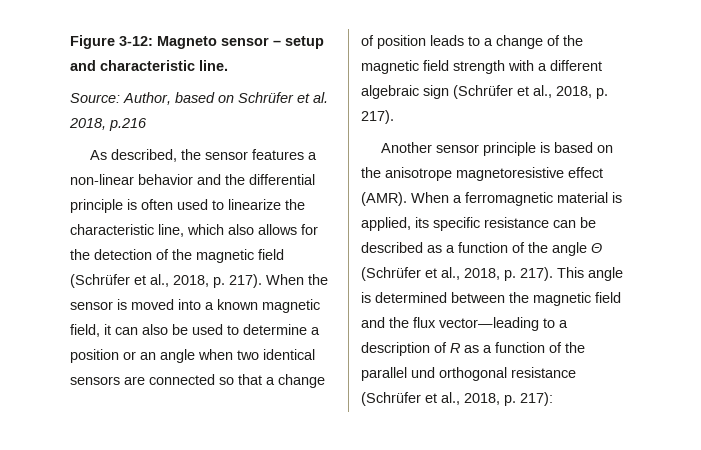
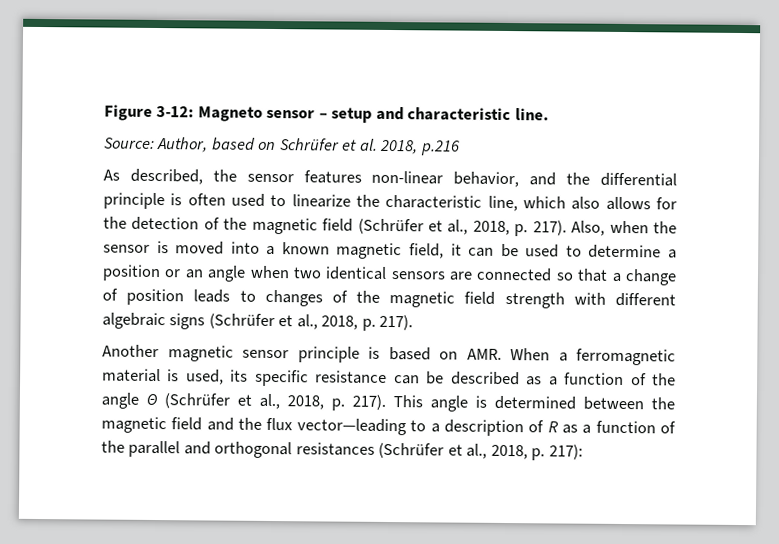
[307,152,317,160] [70,174,193,185] a non-linear behavior -> [371,170,520,188] non-linear behavior,
[266,274,304,285] When -> [571,220,649,236] Also, when
[142,324,168,335] also -> (495, 252) none
[484,35,543,49] a change -> [264,289,323,307] changes
[538,63,547,71] a -> (606, 298) none
[423,85,449,99] sign -> [169,313,206,330] signs
(432, 147) none -> [167,345,234,362] magnetic
[361,167,603,181] [361,192,407,206] the anisotrope magnetoresistive effect (AMR). -> [466,348,502,360] AMR.
[361,217,411,231] applied, -> [185,369,224,385] used,
[411,367,576,381] und orthogonal resistance -> [183,441,375,459] and orthogonal resistances

